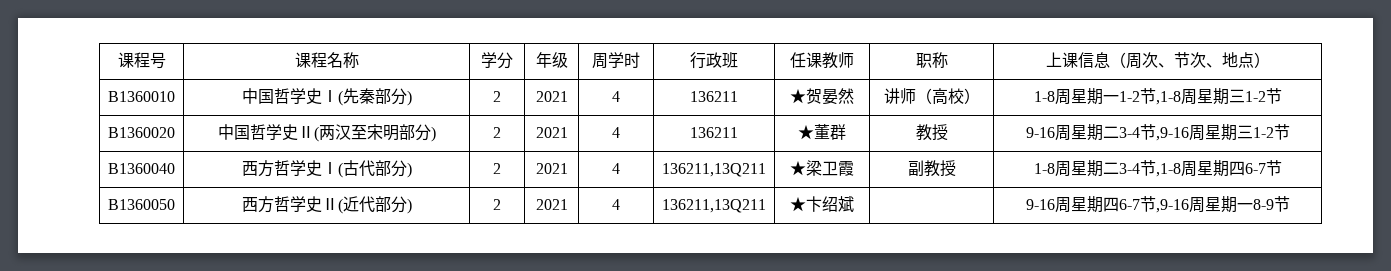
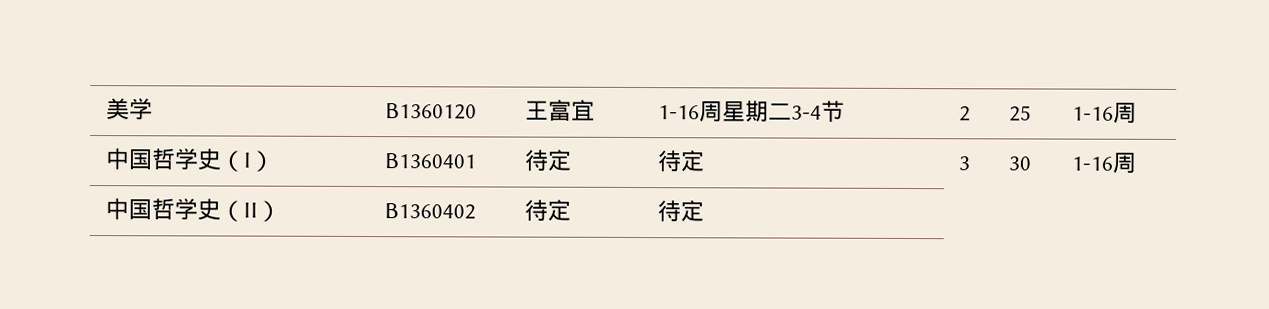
[117,52,166,69] [294,52,359,68] [481,52,513,69] [535,52,568,68] [592,52,640,69] [690,52,738,69] [790,52,854,69] [915,52,948,68] [1045,52,1270,69] [108,91,175,102] [241,88,412,106] [493,91,501,102] [535,91,568,102] [612,91,620,102] [690,91,738,102] [790,88,854,105] [883,88,980,105] [1033,88,1282,105] [108,127,175,138] [217,124,436,142] [493,127,501,138] [535,127,568,138] [612,127,620,138] [690,127,738,138] [798,124,846,140] [915,124,948,141] [1025,124,1290,141] [108,163,175,174] [241,160,412,178] [493,163,501,174] [535,163,568,174] [612,163,620,174] [662,163,766,177] [790,160,854,176] [907,160,956,177] [1033,160,1282,177] [108,199,175,210] [241,196,412,214] [493,199,501,210] [535,199,568,210] [612,199,620,210] [662,199,766,213] [790,196,854,212] [1025,196,1290,213] 课程号 | 课程名称 | 学分 | 年级 | 周学时 | 行政班 | 任课教师 | 职称 | 上课信息（周次、节次、地点） // B1360010 | 中国哲学史Ⅰ(先秦部分) | 2 | 2021 | 4 | 136211 | ★贺晏然 | 讲师（高校） | 1-8周星期一1-2节,1-8周星期三1-2节 // B1360020 | 中国哲学史Ⅱ(两汉至宋明部分) | 2 | 2021 | 4 | 136211 | ★董群 | 教授 | 9-16周星期二3-4节,9-16周星期三1-2节 // B1360040 | 西方哲学史Ⅰ(古代部分) | 2 | 2021 | 4 | 136211,13Q211 | ★梁卫霞 | 副教授 | 1-8周星期二3-4节,1-8周星期四6-7节 // B1360050 | 西方哲学史Ⅱ(近代部分) | 2 | 2021 | 4 | 136211,13Q211 | ★卞绍斌 | | 9-16周星期四6-7节,9-16周星期一8-9节 -> [106,98,154,121] [385,103,478,120] [525,99,596,122] [658,100,846,123] [959,106,972,122] [1009,105,1033,122] [1072,102,1138,124] [105,148,276,172] [384,153,478,169] [524,149,573,172] [657,150,706,173] [958,156,971,171] [1008,156,1032,171] [1071,152,1138,174] [105,198,282,222] [384,203,477,220] [524,199,572,222] [657,200,705,223] 美学 | B1360120 | 王富宜 | 1-16周星期二3-4节 | 2 | 25 | 1-16周 // 中国哲学史（I） | B1360401 | 待定 | 待定 | 3 | 30 | 1-16周 // 中国哲学史（II） | B1360402 | 待定 | 待定

